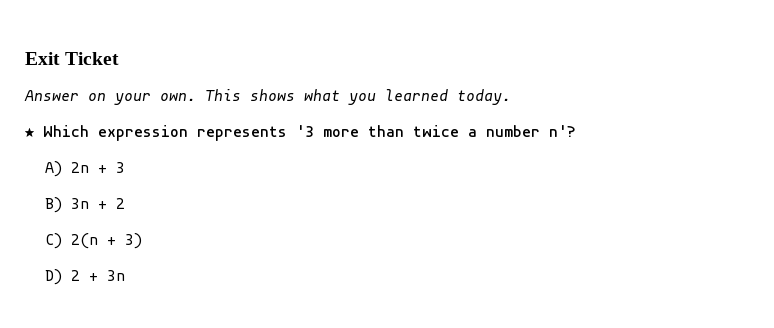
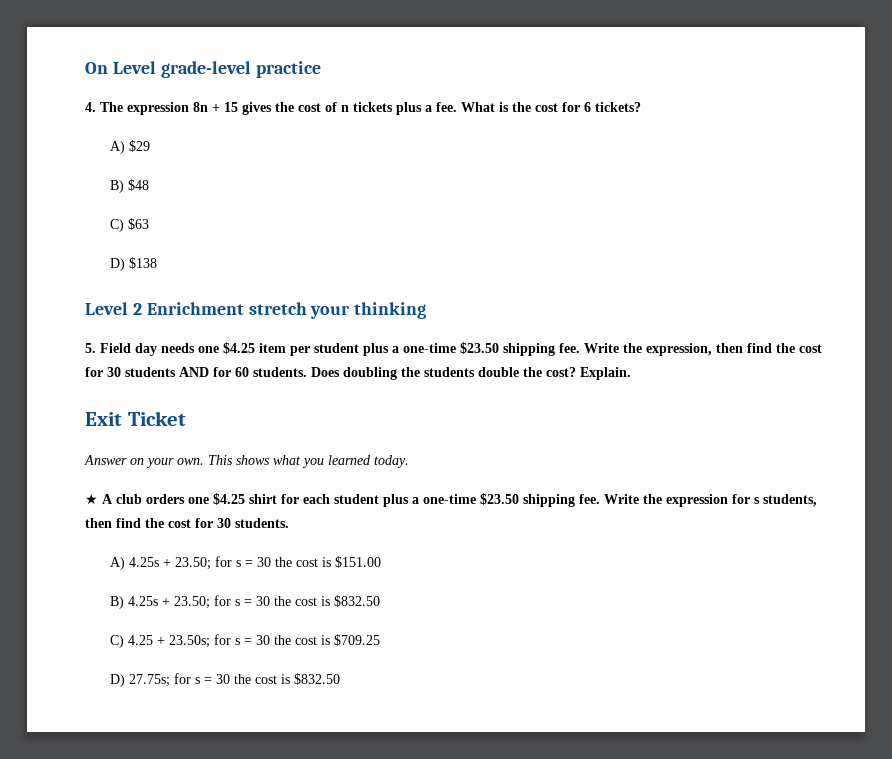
(25, 58) none -> [85,61,321,78] [85,102,641,115] [110,140,151,154] [110,179,150,193] [110,218,150,232] [110,257,158,271] [85,302,427,319] [85,342,822,356] [85,367,631,380] On Level grade-level practice // 4. The expression 8n + 15 gives the cost of n tickets plus a fee. What is the cost for 6 tickets? // A) $29 // B) $48 // C) $63 // D) $138 // Level 2 Enrichment stretch your thinking // 5. Field day needs one $4.25 item per student plus a one-time $23.50 shipping fee. Write the expression, then find the cost for 30 students AND for 60 students. Does doubling the students double the cost? Explain. //
[43,125,576,141] [45,161,126,177] [45,197,126,213] [45,233,143,249] [45,269,126,285] Which expression represents '3 more than twice a number n'? // A) 2n + 3 // B) 3n + 2 // C) 2(n + 3) // D) 2 + 3n -> [102,493,817,507] [85,518,289,528] [110,556,382,570] [110,595,381,609] [110,634,381,648] [110,673,341,687] A club orders one $4.25 shirt for each student plus a one-time $23.50 shipping fee. Write the expression for s students, then find the cost for 30 students. // A) 4.25s + 23.50; for s = 30 the cost is $151.00 // B) 4.25s + 23.50; for s = 30 the cost is $832.50 // C) 4.25 + 23.50s; for s = 30 the cost is $709.25 // D) 27.75s; for s = 30 the cost is $832.50

